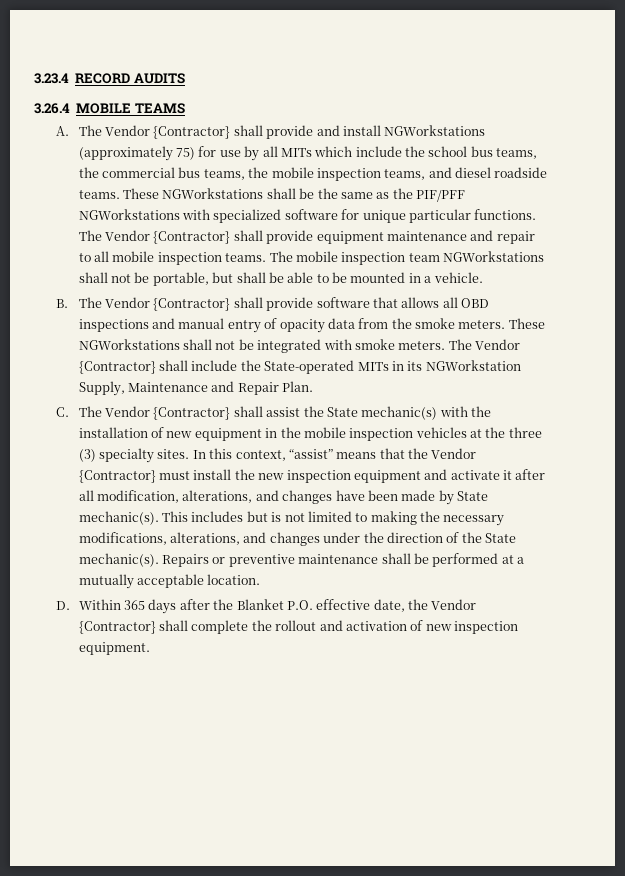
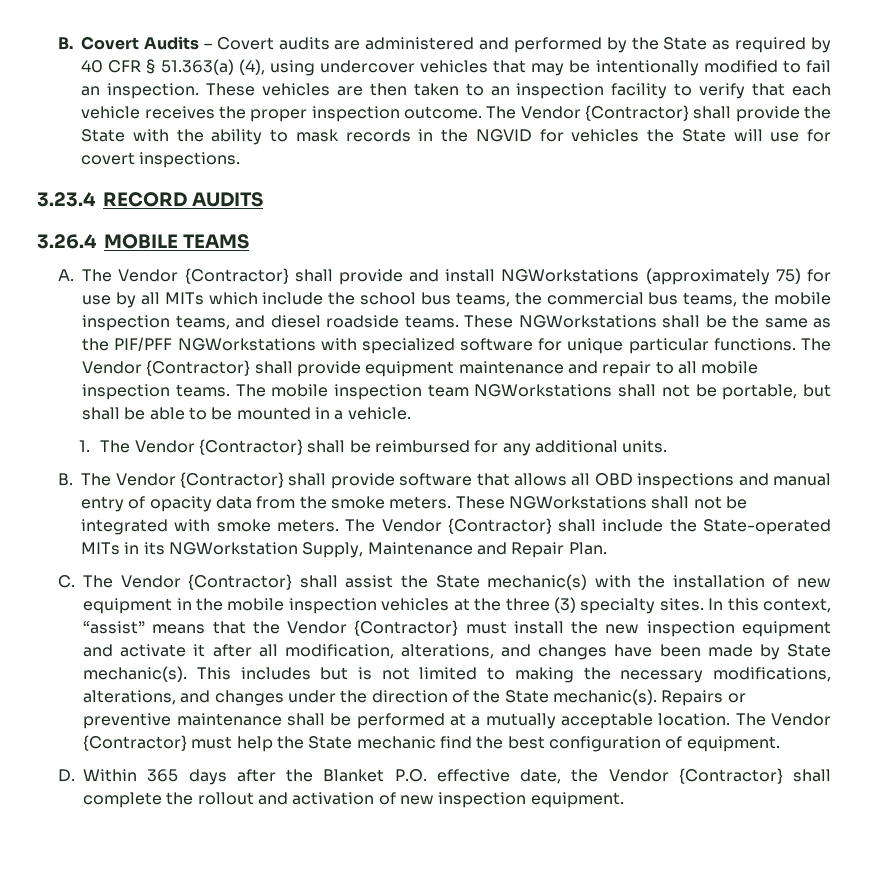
(34, 78) none -> [58,36,831,53] [81,59,831,76] [81,83,832,99] [81,105,832,122] [81,129,831,145] [81,152,241,168] B. Covert Audits – Covert audits are administered and performed by the State as required by 40 CFR § 51.363(a) (4), using undercover vehicles that may be intentionally modified to fail an inspection. These vehicles are then taken to an inspection facility to verify that each vehicle receives the proper inspection outcome. The Vendor {Contractor} shall provide the State with the ability to mask records in the NGVID for vehicles the State will use for covert inspections. //
(483, 277) none -> [79,439,668,456] // 1. The Vendor {Contractor} shall be reimbursed for any additional units.
(261, 579) none -> [735,713,832,726] [83,735,780,752] The Vendor {Contractor} must help the State mechanic find the best configuration of equipment.

